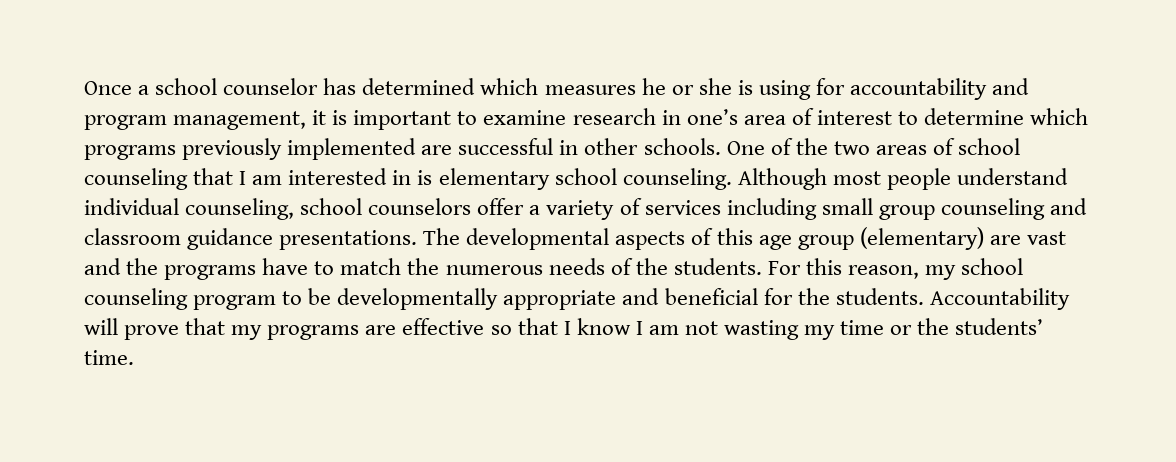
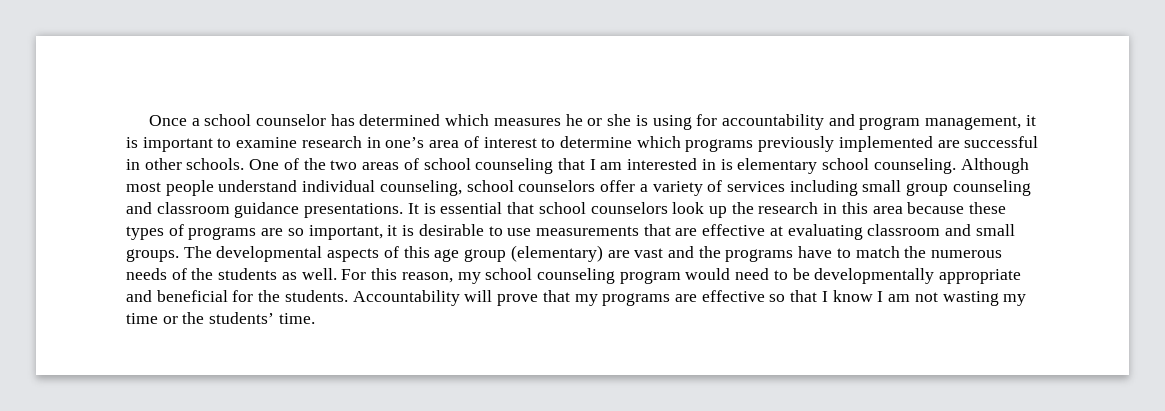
(418, 240) none -> [407,202,1007,218] [126,224,1015,240] [126,249,179,262] It is essential that school counselors look up the research in this area because these types of programs are so important, it is desirable to use measurements that are effective at evaluating classroom and small groups.
[673,258,762,275] students. -> [218,268,337,280] students as well.
(277, 302) none -> [685,268,770,280] would need

